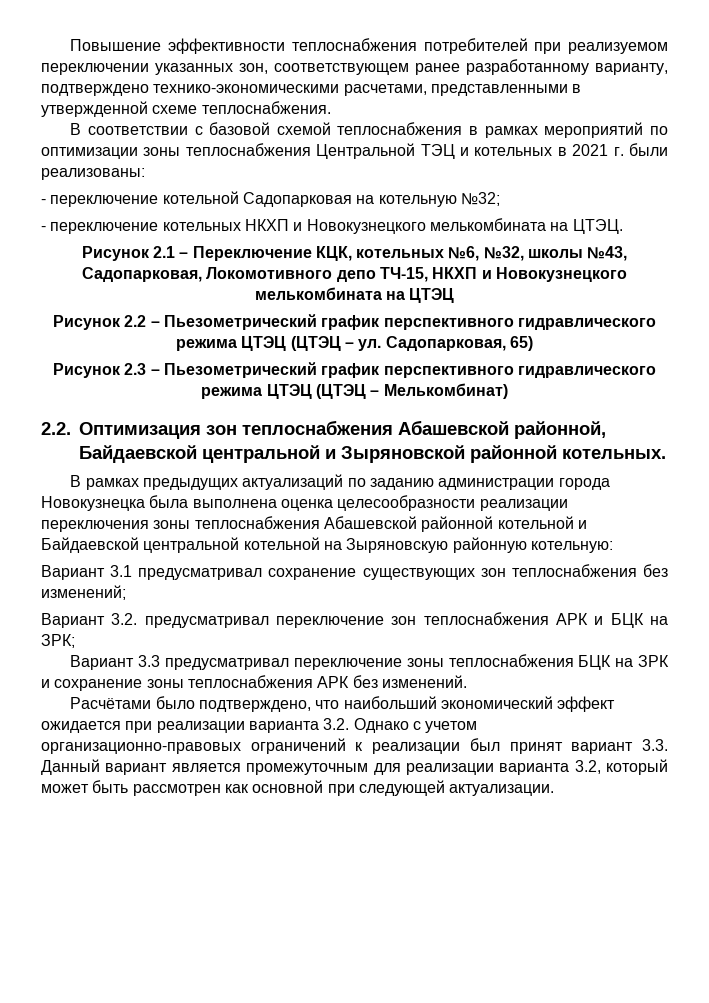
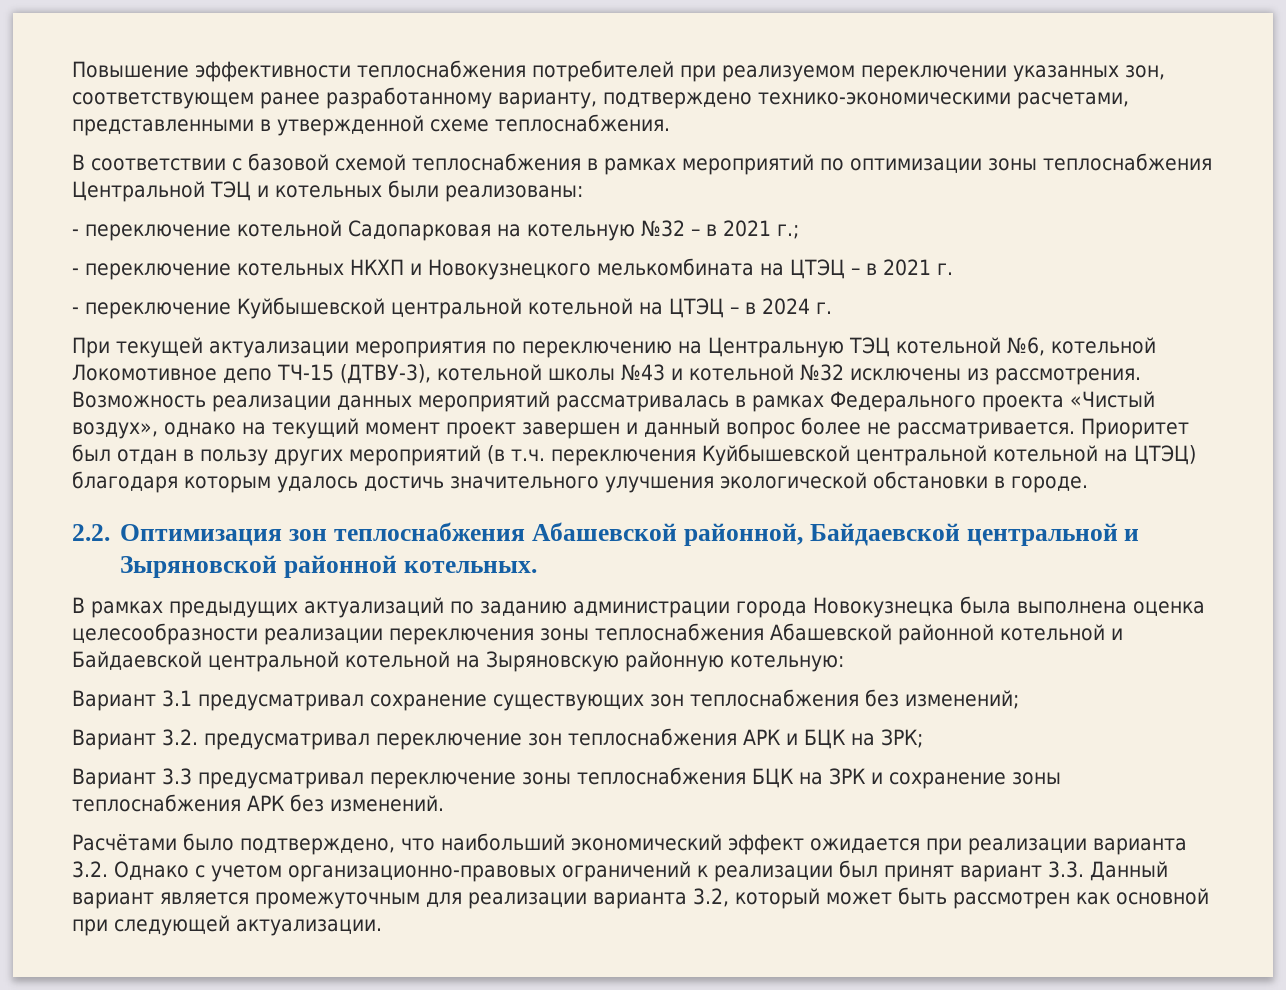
[557,144,624,156] в 2021 г. -> (382, 191) none
[460,192,500,206] №32; -> [641,220,799,239] №32 – в 2021 г.;
[572,219,623,234] [81,246,628,261] [82,267,627,282] [254,287,455,303] [53,314,656,330] [176,336,533,351] [53,362,656,378] [201,383,508,399] ЦТЭЦ. // Рисунок 2.1 – Переключение КЦК, котельных №6, №32, школы №43, Садопарковая, Локомотивного депо ТЧ-15, НКХП и Новокузнецкого мелькомбината на ЦТЭЦ // Рисунок 2.2 – Пьезометрический график перспективного гидравлического режима ЦТЭЦ (ЦТЭЦ – ул. Садопарковая, 65) // Рисунок 2.3 – Пьезометрический график перспективного гидравлического режима ЦТЭЦ (ЦТЭЦ – Мелькомбинат) -> [790,259,953,279] [72,297,832,319] [72,337,1156,358] [72,364,1141,385] [72,391,1155,412] [72,417,1189,439] [72,444,1196,466] [72,471,1088,493] ЦТЭЦ – в 2021 г. // - переключение Куйбышевской центральной котельной на ЦТЭЦ – в 2024 г. // При текущей актуализации мероприятия по переключению на Центральную ТЭЦ котельной №6, котельной Локомотивное депо ТЧ-15 (ДТВУ-3), котельной школы №43 и котельной №32 исключены из рассмотрения. Возможность реализации данных мероприятий рассматривалась в рамках Федерального проекта «Чистый воздух», однако на текущий момент проект завершен и данный вопрос более не рассматривается. Приоритет был отдан в пользу других мероприятий (в т.ч. переключения Куйбышевской центральной котельной на ЦТЭЦ) благодаря которым удалось достичь значительного улучшения экологической обстановки в городе.

